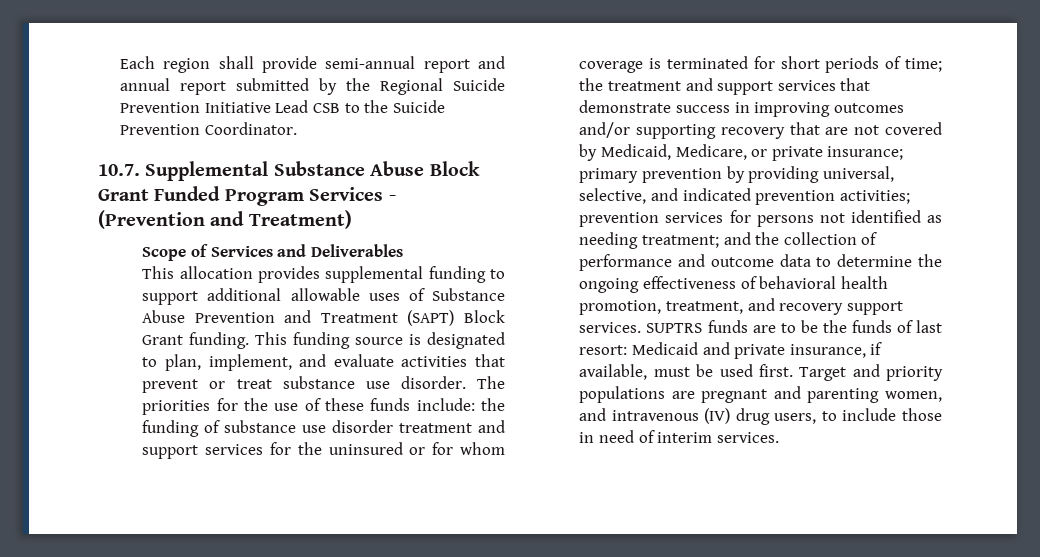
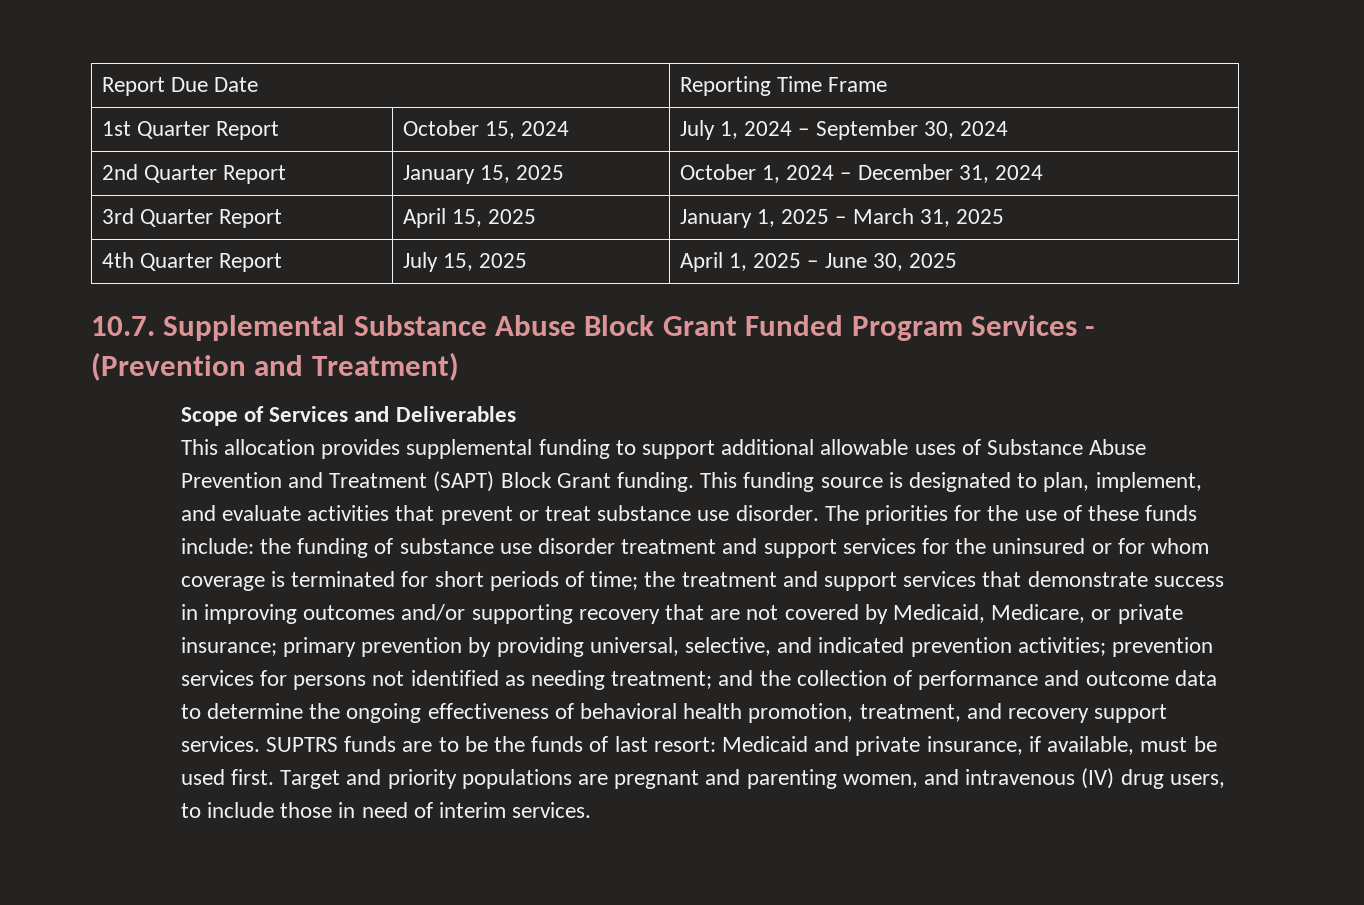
[120,56,505,73] [120,78,505,95] [120,100,445,113] [120,122,297,135] Each region shall provide semi-annual report and annual report submitted by the Regional Suicide Prevention Initiative Lead CSB to the Suicide Prevention Coordinator. -> [101,77,259,96] [679,76,888,96] [101,121,280,140] [402,120,570,139] [679,120,1008,140] [101,164,287,184] [402,165,565,184] [679,164,1043,183] [101,208,283,228] [402,208,537,228] [679,208,1004,228] [101,252,283,272] [402,252,528,272] [679,252,957,272] Report Due Date | Reporting Time Frame // 1st Quarter Report | October 15, 2024 | July 1, 2024 – September 30, 2024 // 2nd Quarter Report | January 15, 2025 | October 1, 2024 – December 31, 2024 // 3rd Quarter Report | April 15, 2025 | January 1, 2025 – March 31, 2025 // 4th Quarter Report | July 15, 2025 | April 1, 2025 – June 30, 2025

